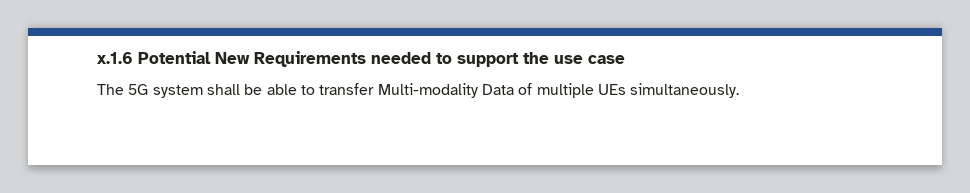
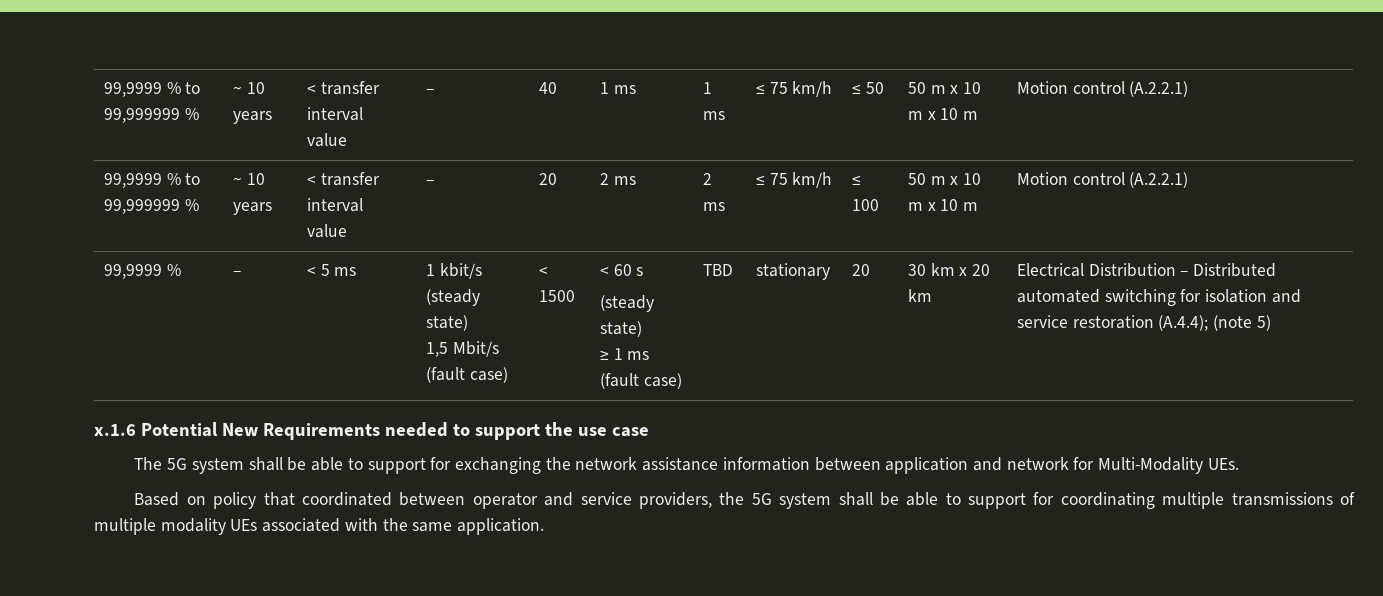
(97, 58) none -> [103,82,201,97] [103,108,199,123] [232,82,265,94] [232,111,272,124] [306,81,380,95] [306,107,363,121] [306,133,347,147] [425,89,434,94] [538,82,557,94] [599,82,636,94] [702,82,712,94] [702,111,725,120] [755,81,833,97] [851,82,884,94] [907,82,981,94] [907,108,978,120] [1016,81,1189,97] [103,173,201,188] [103,199,199,214] [232,173,265,185] [232,202,272,215] [306,172,380,186] [306,198,363,212] [306,224,347,238] [425,180,434,185] [538,173,557,185] [599,173,636,185] [702,173,712,185] [702,202,725,211] [755,172,833,188] [851,175,861,185] [851,199,879,211] [907,173,981,185] [907,199,978,211] [1016,172,1189,188] [103,264,181,279] [232,271,241,276] [306,264,357,276] [425,263,482,279] [425,289,480,306] [425,315,468,331] [425,341,499,357] [425,367,508,383] [538,266,548,276] [538,290,575,302] [599,264,644,276] [599,295,654,312] [599,321,642,337] [599,348,650,360] [599,373,682,389] [702,264,733,276] [755,263,830,280] [851,264,870,276] [907,263,990,276] [907,289,932,302] [1016,263,1276,277] [1016,289,1301,306] [1016,315,1271,331] 99,9999 % to 99,999999 % | ~ 10 years | < transfer interval value | – | 40 | 1 ms | 1 ms | ≤ 75 km/h | ≤ 50 | 50 m x 10 m x 10 m | Motion control (A.2.2.1) // 99,9999 % to 99,999999 % | ~ 10 years | < transfer interval value | – | 20 | 2 ms | 2 ms | ≤ 75 km/h | ≤ 100 | 50 m x 10 m x 10 m | Motion control (A.2.2.1) // 99,9999 % | – | < 5 ms | 1 kbit/s (steady state) // 1,5 Mbit/s (fault case) | < 1500 | < 60 s // (steady state) // ≥ 1 ms (fault case) | TBD | stationary | 20 | 30 km x 20 km | Electrical Distribution – Distributed automated switching for isolation and service restoration (A.4.4); (note 5) //
[319,83,740,98] transfer Multi-modality Data of multiple UEs simultaneously. -> [367,457,1239,474] [134,492,1355,509] [94,518,545,535] support for exchanging the network assistance information between application and network for Multi-Modality UEs. // Based on policy that coordinated between operator and service providers, the 5G system shall be able to support for coordinating multiple transmissions of multiple modality UEs associated with the same application.

